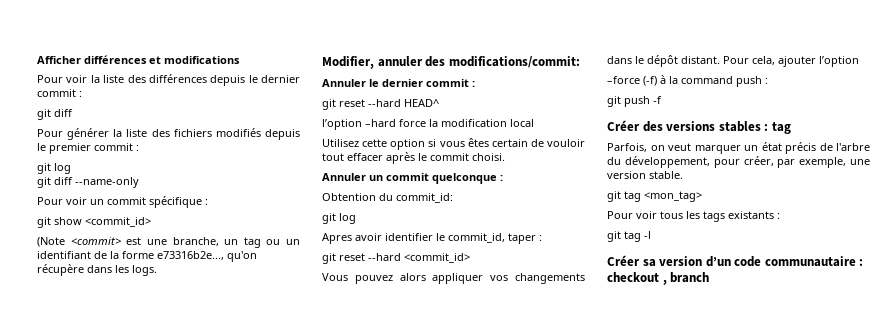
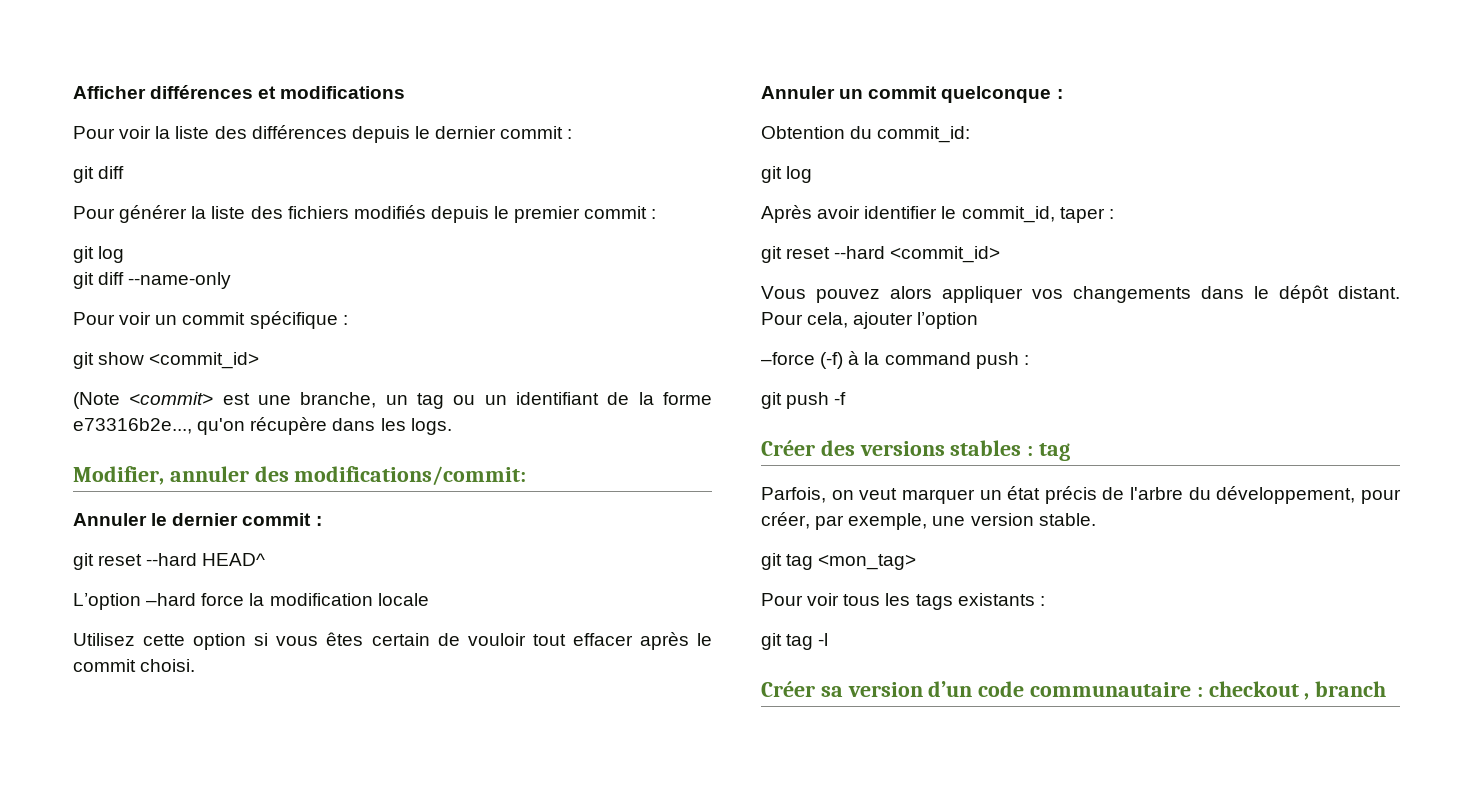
[322,119,362,130] l’option -> [73,593,141,610] L’option
[510,119,534,127] local -> [377,593,429,606] locale
[322,233,352,244] Apres -> [761,205,812,223] Après

